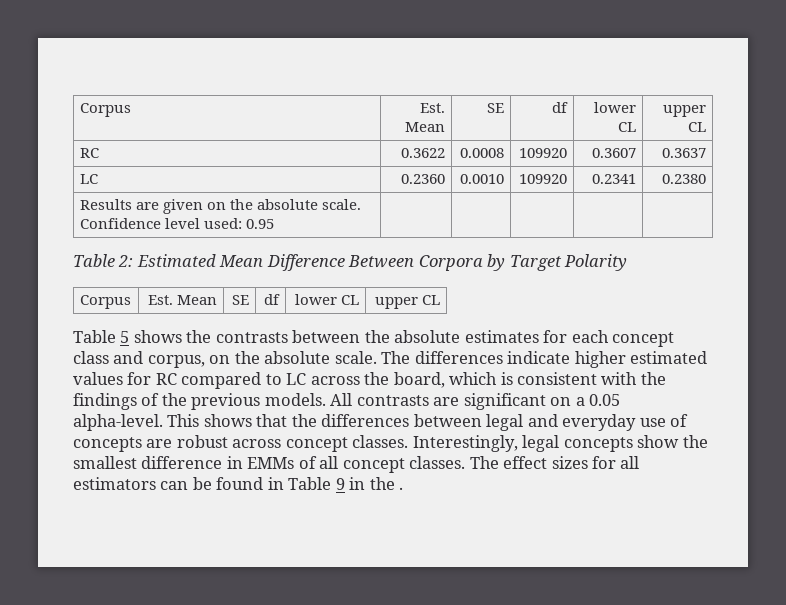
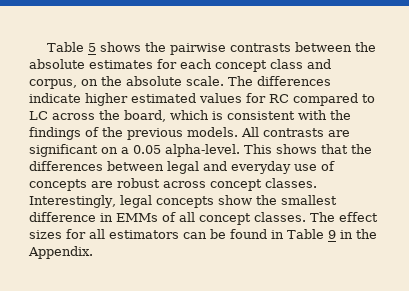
[79,103,131,117] [420,103,446,113] [405,122,446,132] [487,103,505,113] [552,102,569,113] [594,102,637,113] [618,122,637,132] [663,105,707,117] [688,122,707,132] [79,148,99,158] [401,148,446,158] [460,148,505,158] [519,148,568,158] [592,148,637,158] [662,148,707,158] [79,174,98,184] [401,174,446,184] [460,174,505,184] [519,174,568,184] [592,174,637,184] [662,174,707,184] [79,199,362,214] [79,218,275,229] [73,254,628,271] [79,295,131,309] [148,295,218,305] [232,295,250,305] [264,294,281,305] [295,294,360,305] [375,295,441,309] Corpus | Est. Mean | SE | df | lower CL | upper CL // RC | 0.3622 | 0.0008 | 109920 | 0.3607 | 0.3637 // LC | 0.2360 | 0.0010 | 109920 | 0.2341 | 0.2380 // Results are given on the absolute scale. Confidence level used: 0.95 | | | | | // Table 2: Estimated Mean Difference Between Corpora by Target Polarity // Corpus | Est. Mean | SE | df | lower CL | upper CL // -> (46, 47) none
(212, 336) none -> [169,43,226,55] pairwise
[399,487,404,490] . -> [28,246,93,259] Appendix.

